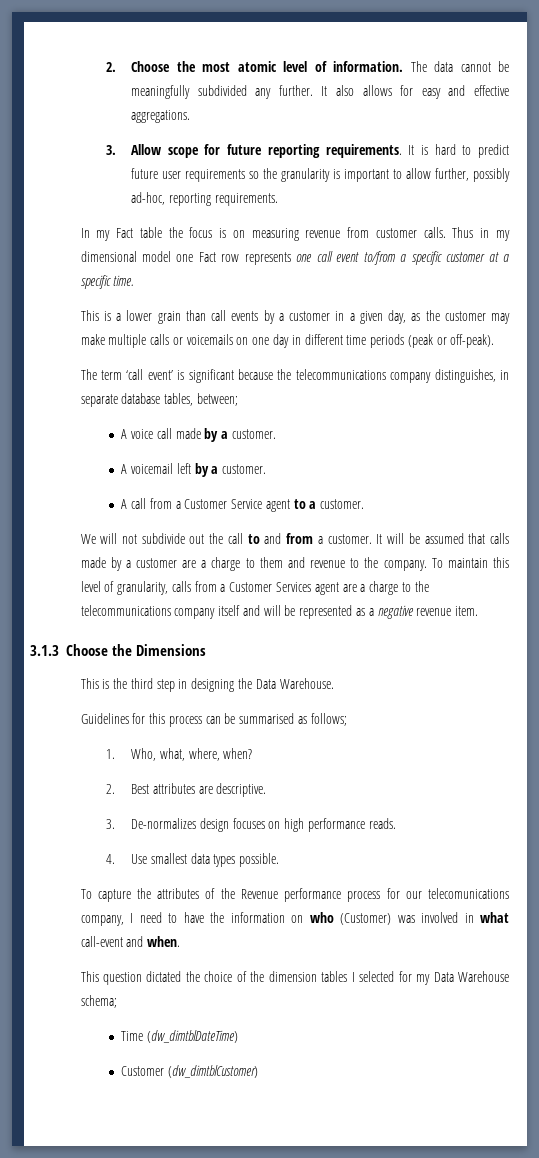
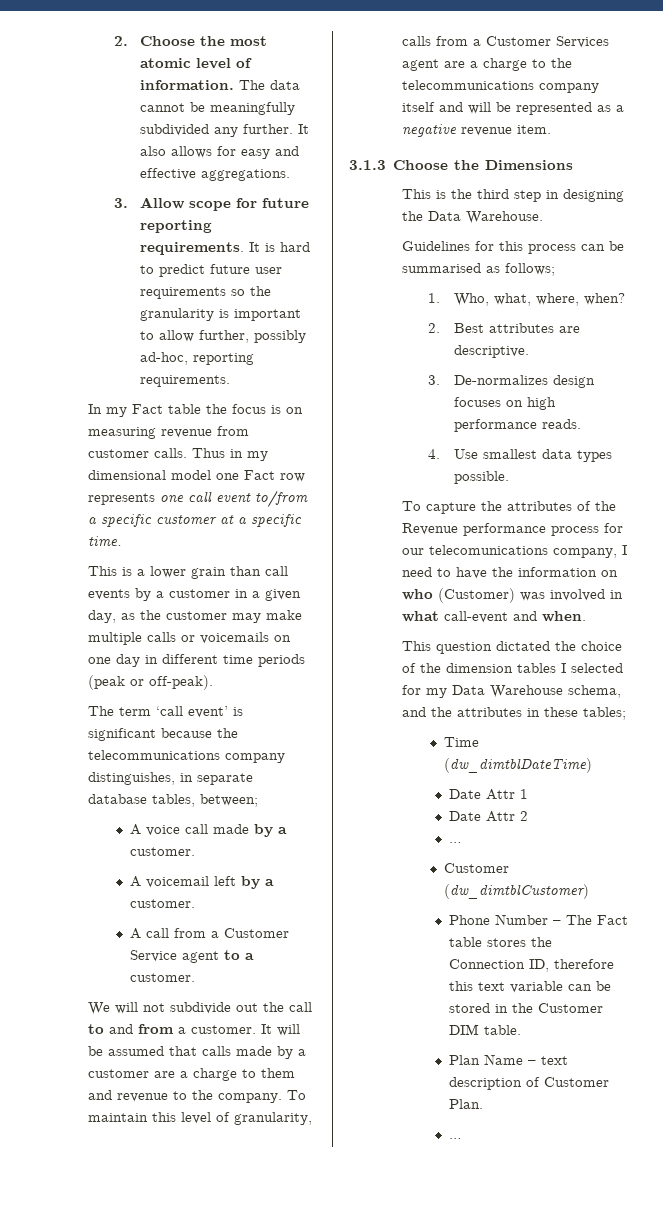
[80,995,117,1008] [121,1030,238,1043] [121,1065,258,1078] schema; // Time (dw_dimtblDateTime) // Customer (dw_dimtblCustomer) -> [567,685,621,698] [401,707,626,720] [443,737,479,747] [443,758,592,773] [448,789,528,800] [448,811,528,822] [448,842,462,843] [443,863,509,873] [443,884,589,899] [448,914,628,925] [448,937,552,947] [448,959,614,972] [448,981,611,993] [448,1003,603,1013] [448,1024,521,1035] [448,1054,568,1065] [448,1077,609,1090] [448,1099,483,1109] [448,1138,462,1139] schema, and the attributes in these tables; // Time (dw_dimtblDateTime) // Date Attr 1 // Date Attr 2 // … // Customer (dw_dimtblCustomer) // Phone Number – The Fact table stores the Connection ID, therefore this text variable can be stored in the Customer DIM table. // Plan Name – text description of Customer Plan. // …

